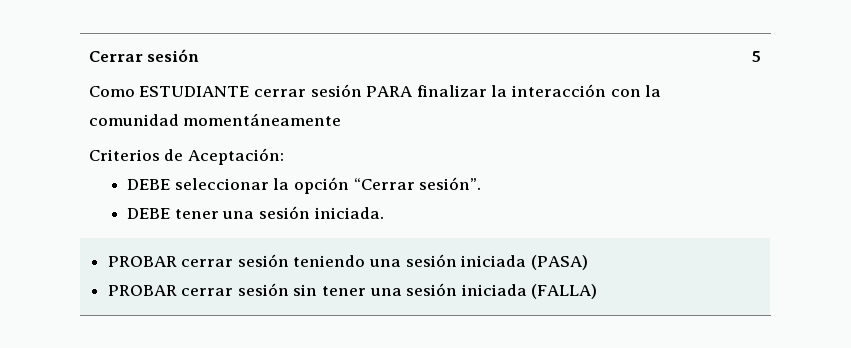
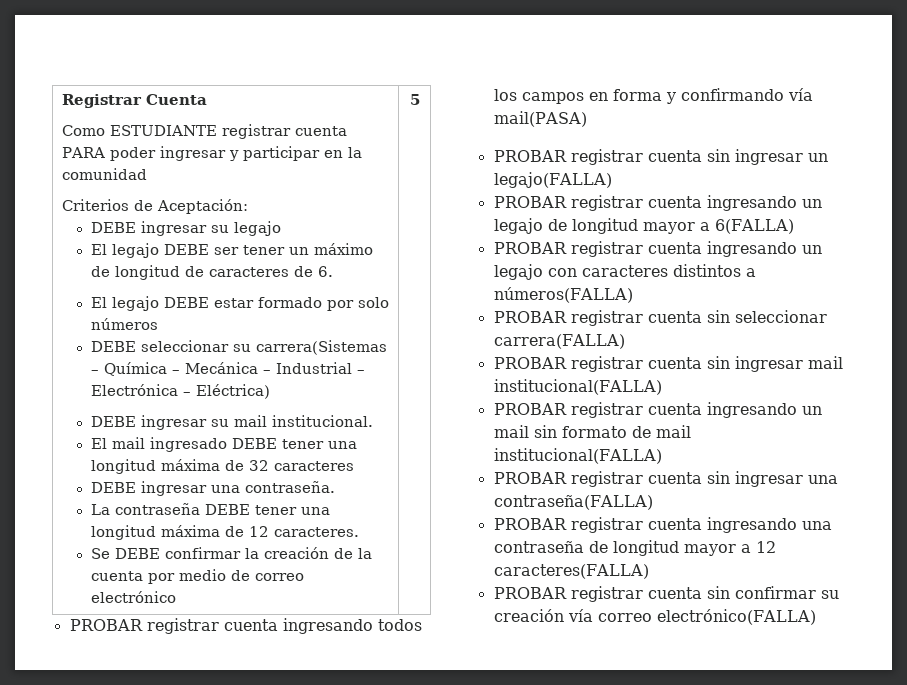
[88,49,200,62] Cerrar sesión -> [62,94,208,108] Registrar Cuenta
[254,84,641,97] cerrar sesión PARA finalizar la interacción con -> [222,124,348,139] [62,146,344,161] registrar cuenta PARA poder ingresar y participar en
[183,113,342,126] momentáneamente -> (148, 174) none
[174,177,482,194] [127,206,384,219] [752,51,761,62] [107,254,588,270] [107,283,598,299] seleccionar la opción “Cerrar sesión”. // DEBE tener una sesión iniciada. | 5 // PROBAR cerrar sesión teniendo una sesión iniciada (PASA) // PROBAR cerrar sesión sin tener una sesión iniciada (FALLA) -> [140,221,281,236] [90,243,373,258] [90,265,333,280] [90,296,389,311] [90,318,158,330] [90,340,387,355] [90,362,365,376] [90,384,270,399] [90,415,373,430] [90,437,357,452] [90,459,354,474] [90,481,335,496] [90,503,330,515] [90,525,359,540] [90,547,372,559] [90,569,304,584] [90,591,176,603] [409,94,420,105] [69,618,422,634] [493,88,813,104] [493,111,587,127] [493,149,828,165] [493,172,612,188] [493,195,822,211] [493,218,794,234] [493,241,822,257] [493,264,756,280] [493,287,633,303] [493,310,827,326] [493,334,625,349] [493,356,843,372] [493,379,662,395] [493,402,822,418] [493,425,691,438] [493,448,662,464] [493,471,838,487] [493,495,653,510] [493,517,832,533] [493,540,776,556] [493,564,649,579] [493,586,839,602] [493,609,816,625] ingresar su legajo // El legajo DEBE ser tener un máximo de longitud de caracteres de 6. // El legajo DEBE estar formado por solo números // DEBE seleccionar su carrera(Sistemas – Química – Mecánica – Industrial – Electrónica – Eléctrica) // DEBE ingresar su mail institucional. // El mail ingresado DEBE tener una longitud máxima de 32 caracteres // DEBE ingresar una contraseña. // La contraseña DEBE tener una longitud máxima de 12 caracteres. // Se DEBE confirmar la creación de la cuenta por medio de correo electrónico | 5 // PROBAR registrar cuenta ingresando todos los campos en forma y confirmando vía mail(PASA) // PROBAR registrar cuenta sin ingresar un legajo(FALLA) // PROBAR registrar cuenta ingresando un legajo de longitud mayor a 6(FALLA) // PROBAR registrar cuenta ingresando un legajo con caracteres distintos a números(FALLA) // PROBAR registrar cuenta sin seleccionar carrera(FALLA) // PROBAR registrar cuenta sin ingresar mail institucional(FALLA) // PROBAR registrar cuenta ingresando un mail sin formato de mail institucional(FALLA) // PROBAR registrar cuenta sin ingresar una contraseña(FALLA) // PROBAR registrar cuenta ingresando una contraseña de longitud mayor a 12 caracteres(FALLA) // PROBAR registrar cuenta sin confirmar su creación vía correo electrónico(FALLA)

